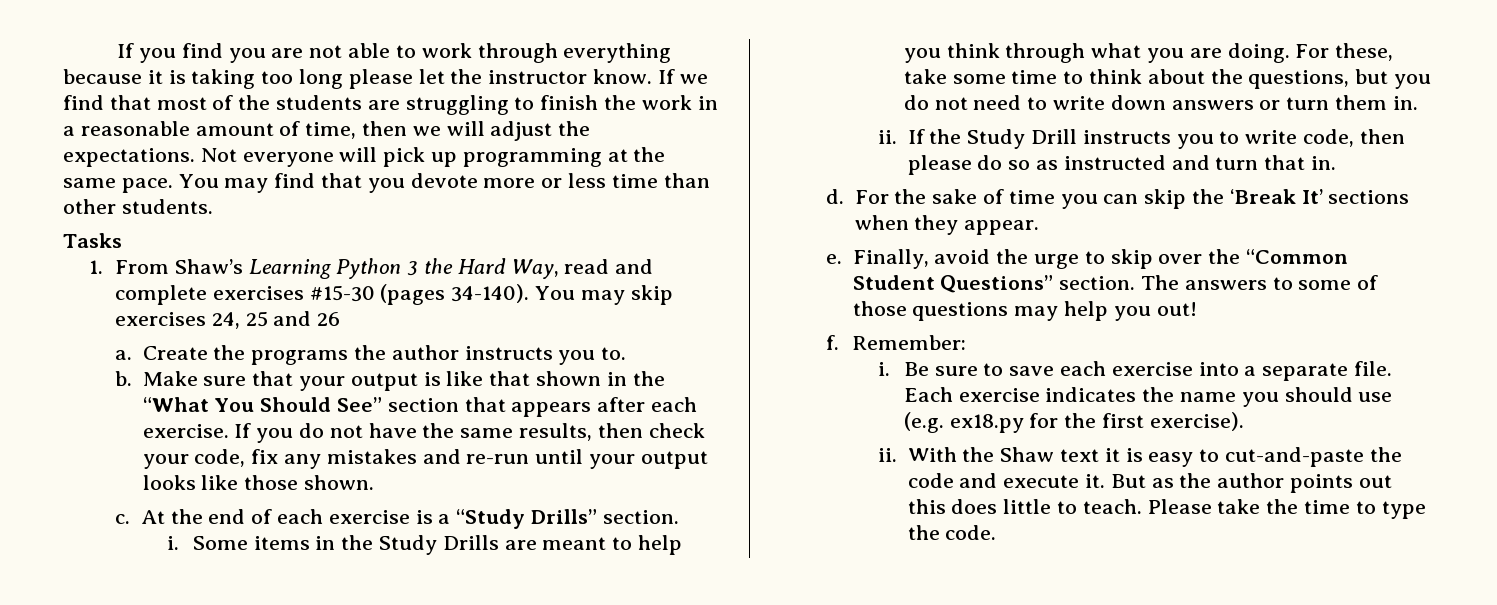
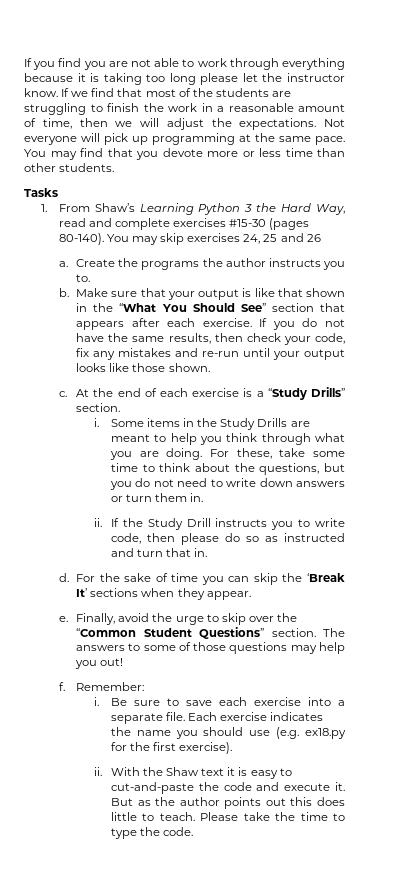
[451,284,530,303] 34-140). -> [58,233,104,245] 80-140).

